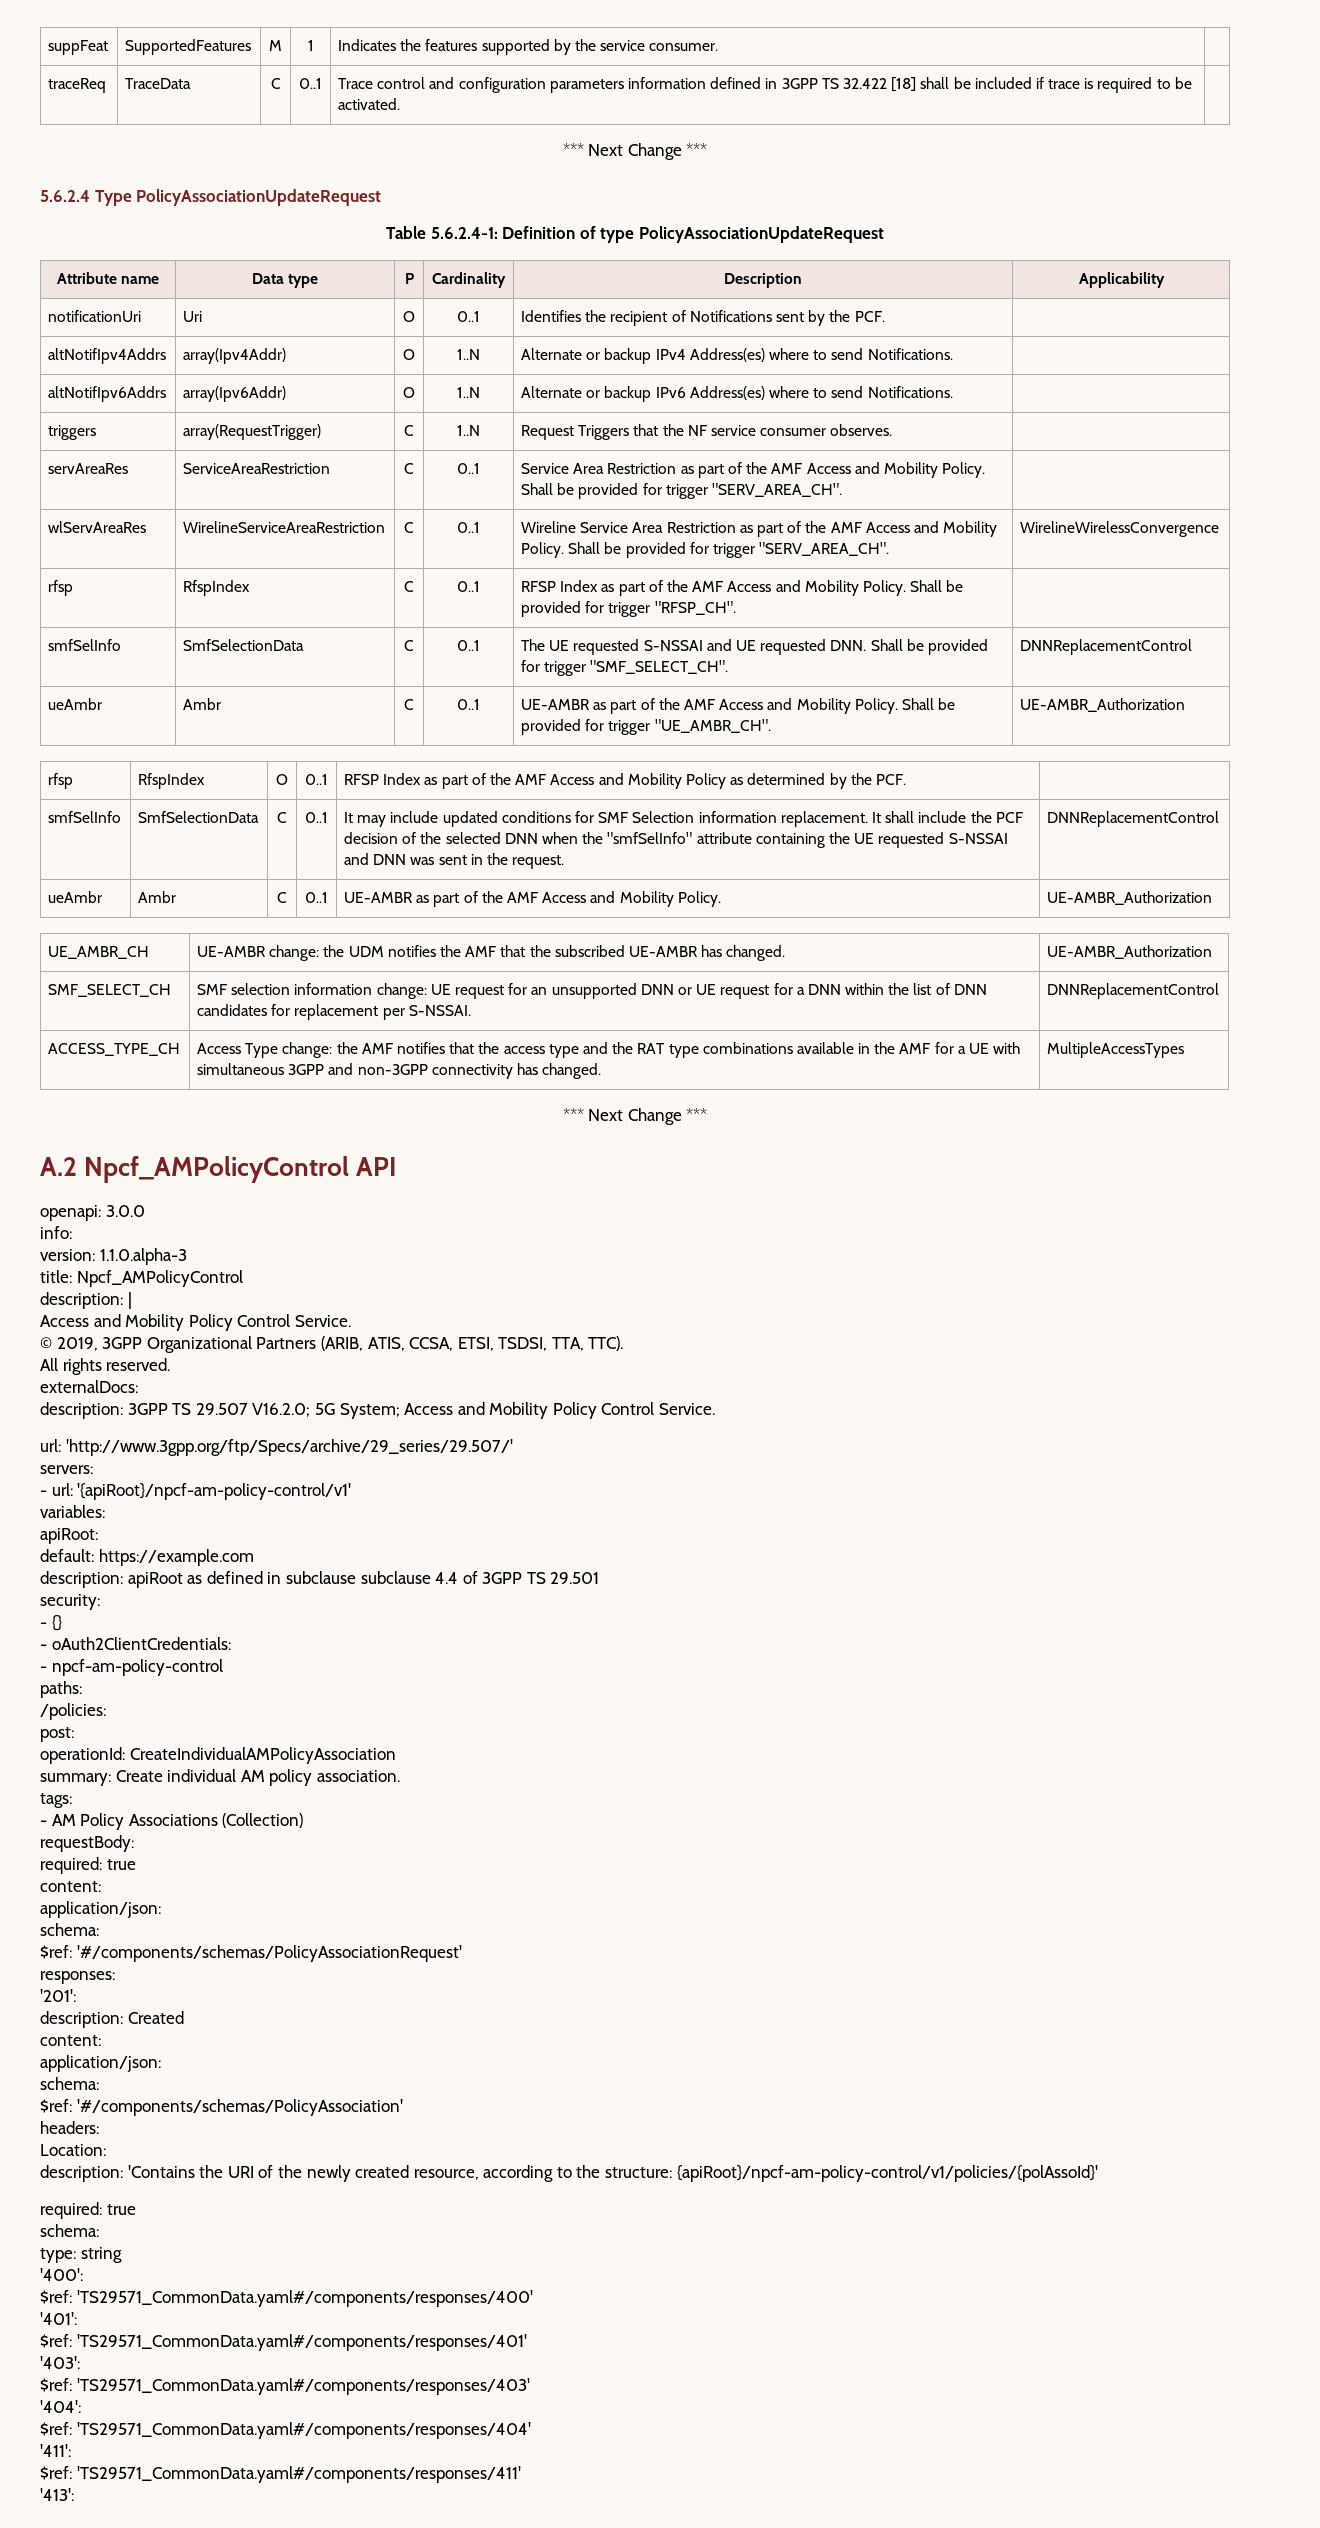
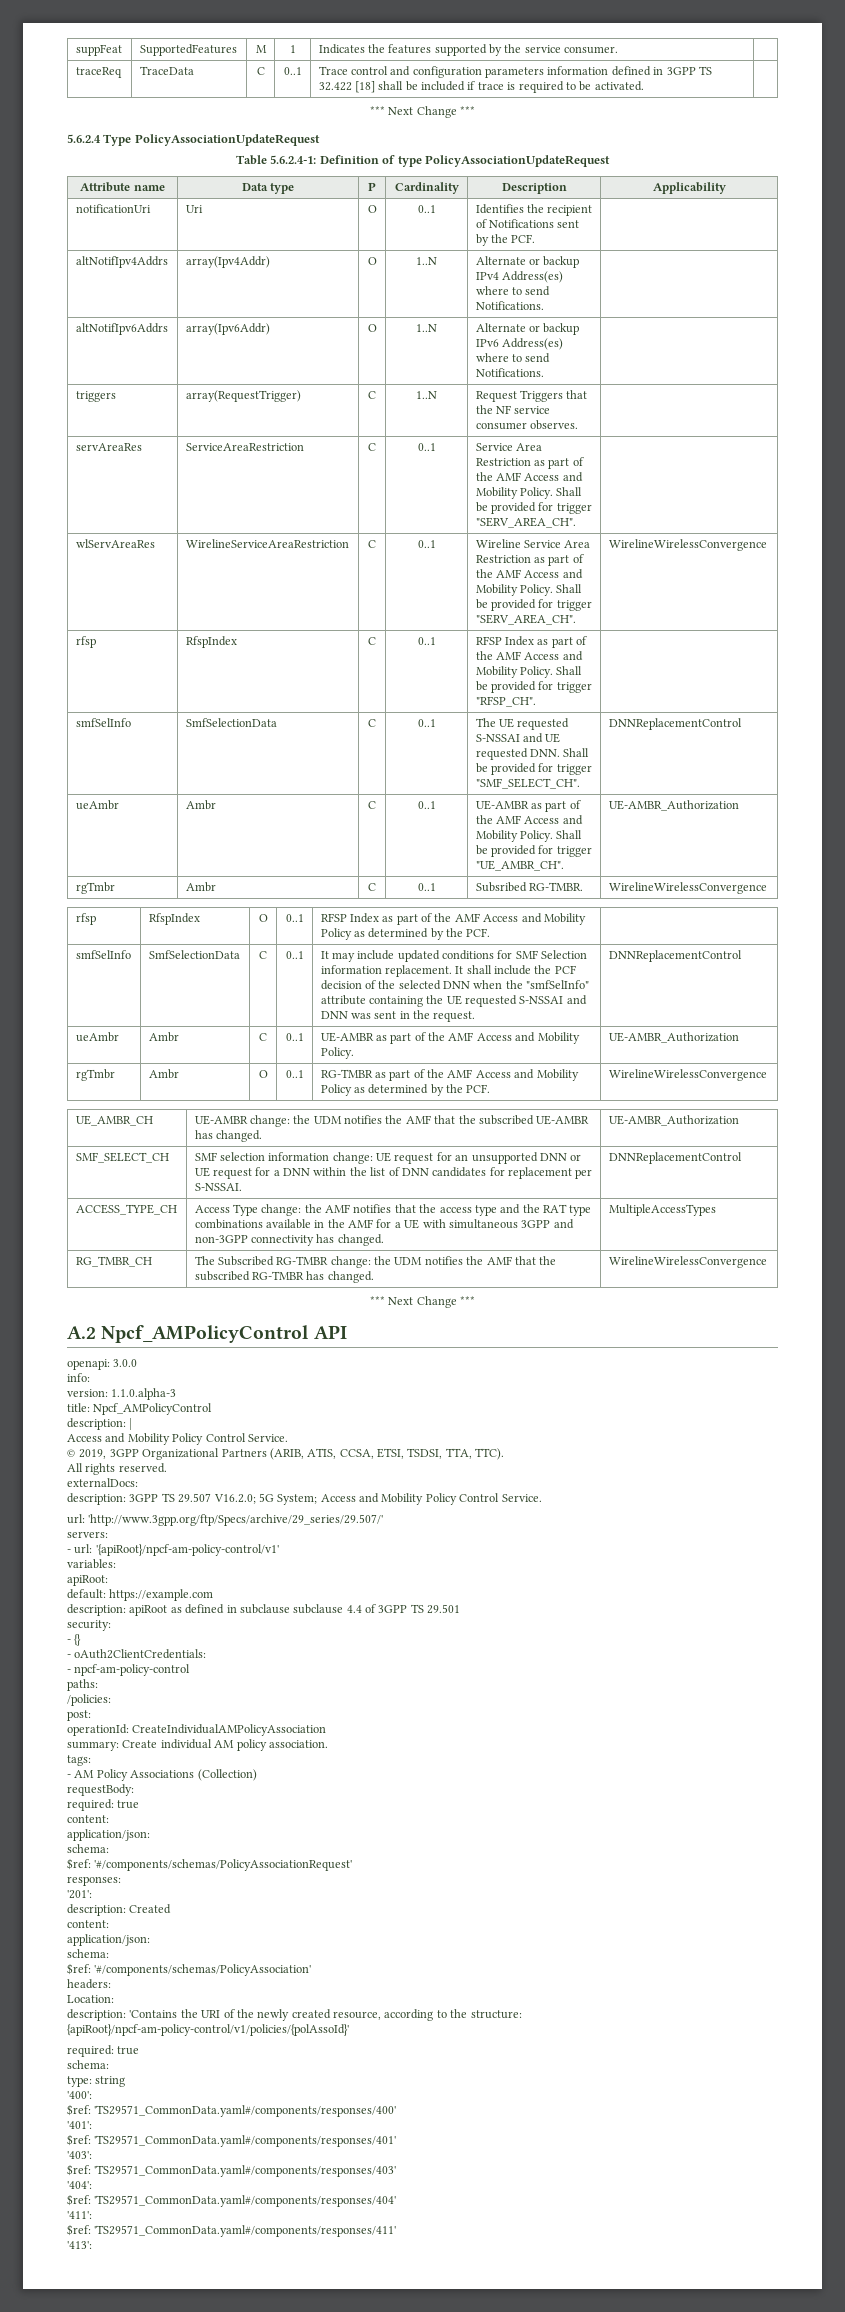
(1186, 705) none -> [75,882,115,894] [185,882,216,892] [368,883,376,891] [417,883,436,891] [475,882,583,892] [608,882,767,894] // rgTmbr | Ambr | C | 0..1 | Subsribed RG-TMBR. | WirelineWirelessConvergence
(1213, 898) none -> [75,1069,115,1081] [148,1069,179,1079] [258,1070,268,1078] [285,1070,304,1078] [320,1069,579,1081] [320,1084,491,1096] [608,1069,767,1081] // rgTmbr | Ambr | O | 0..1 | RG-TMBR as part of the AMF Access and Mobility Policy as determined by the PCF. | WirelineWirelessConvergence
(1185, 1050) none -> [75,1256,152,1267] [194,1256,557,1268] [194,1271,374,1283] [608,1256,767,1268] // RG_TMBR_CH | The Subscribed RG-TMBR change: the UDM notifies the AMF that the subscribed RG-TMBR has changed. | WirelineWirelessConvergence

